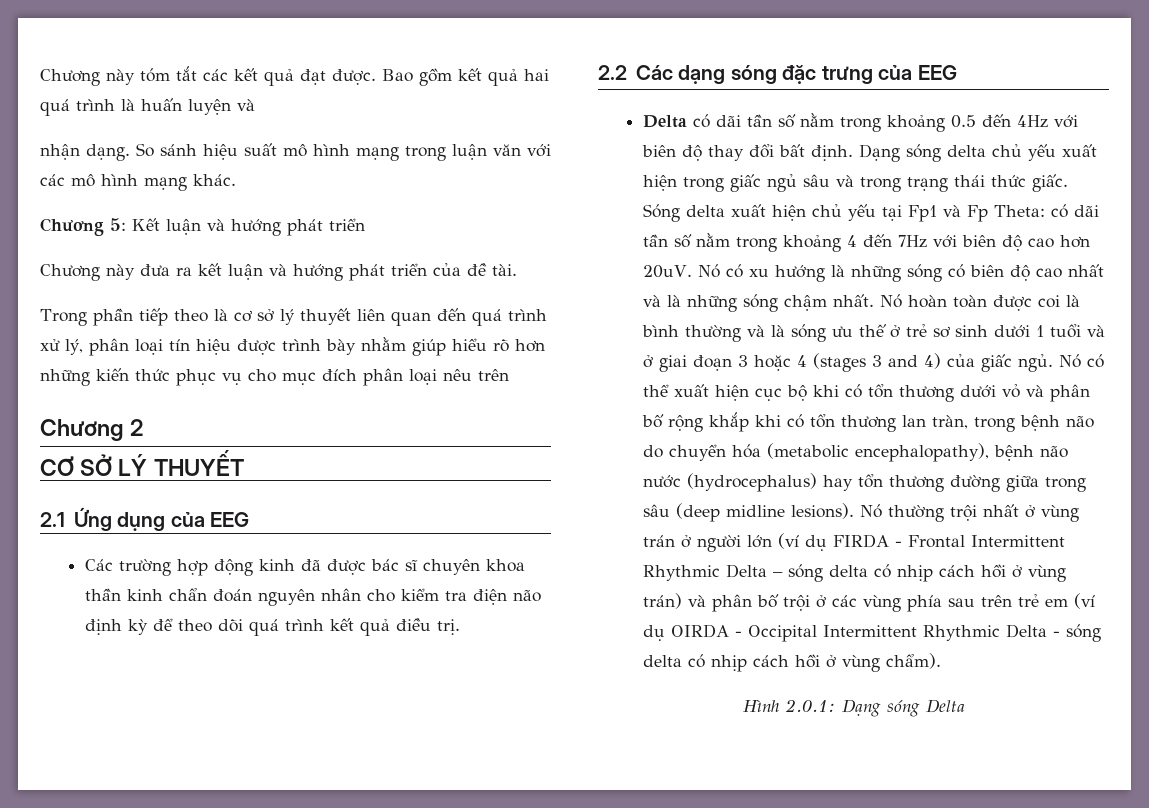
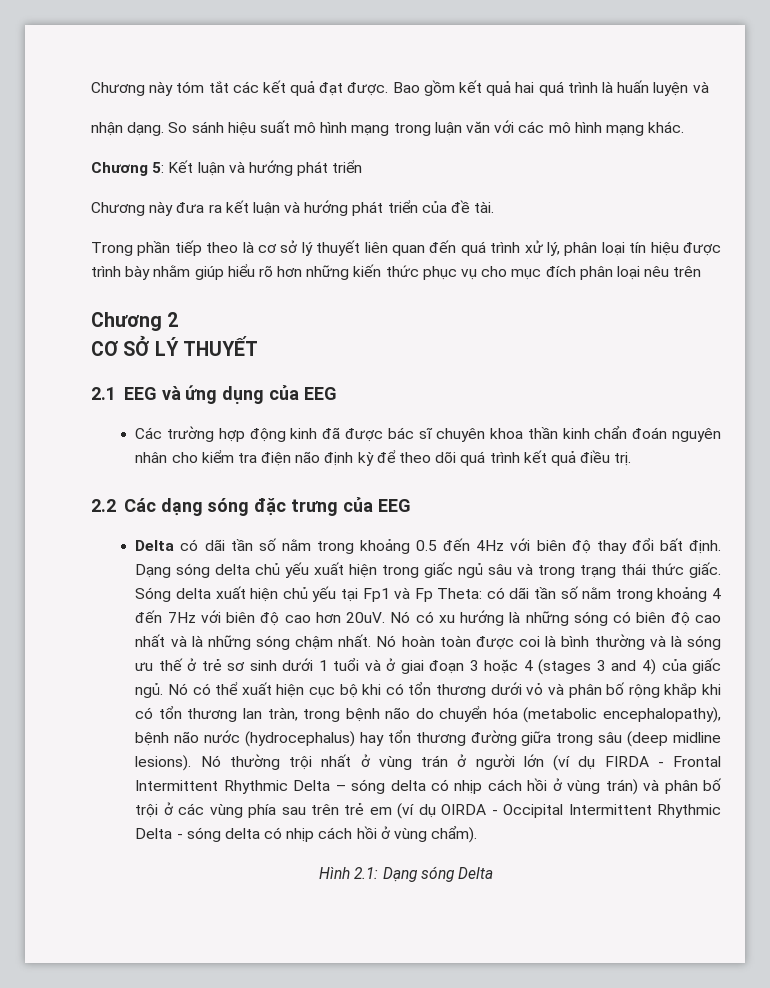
[73,507,112,531] Ứng -> [123,385,218,404] EEG và ứng
[784,699,835,712] 2.0.1: -> [354,867,379,879] 2.1:

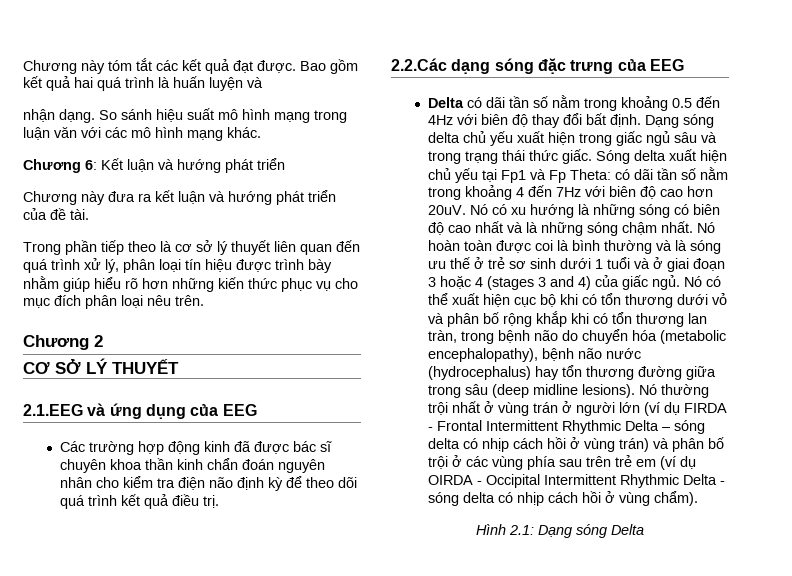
[152,162,165,173] 5: -> [85,160,97,170] 6:
[673,266,702,277] trên -> [175,295,204,306] trên.
[91,387,157,400] 2.1 EEG -> [23,404,83,416] 2.1.EEG
[91,498,156,512] 2.2 Các -> [391,58,447,71] 2.2.Các

